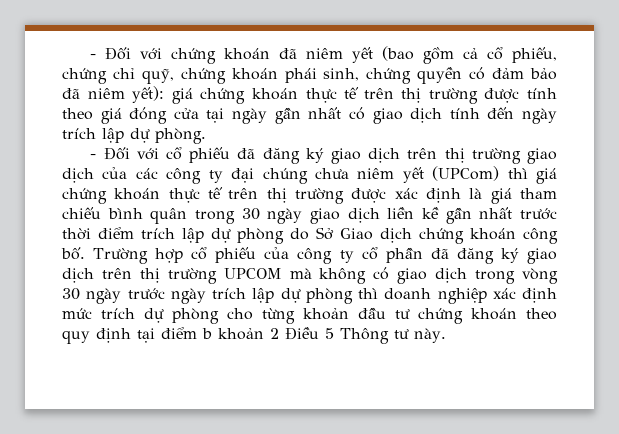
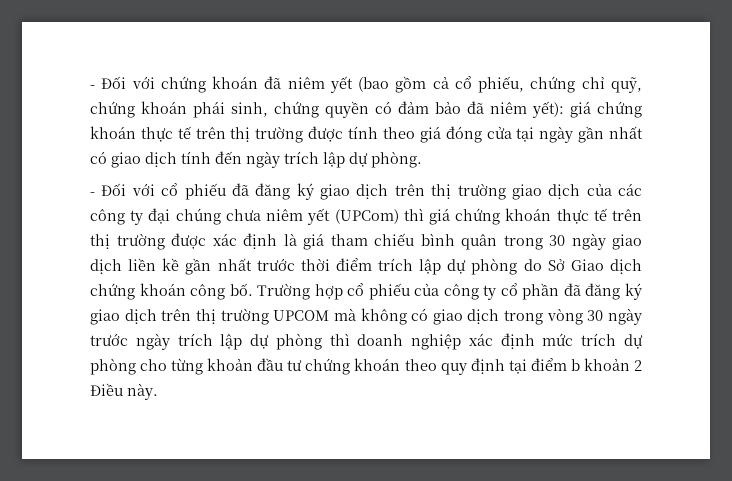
[325,328,409,344] 5 Thông tư -> (123, 389) none

